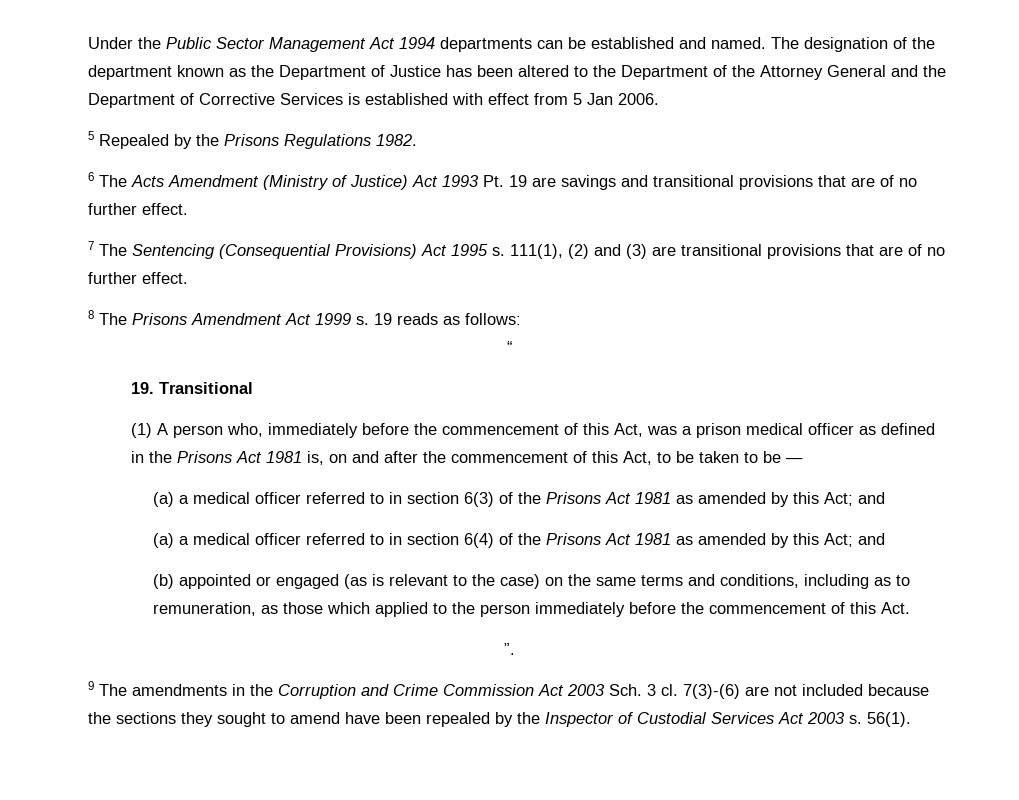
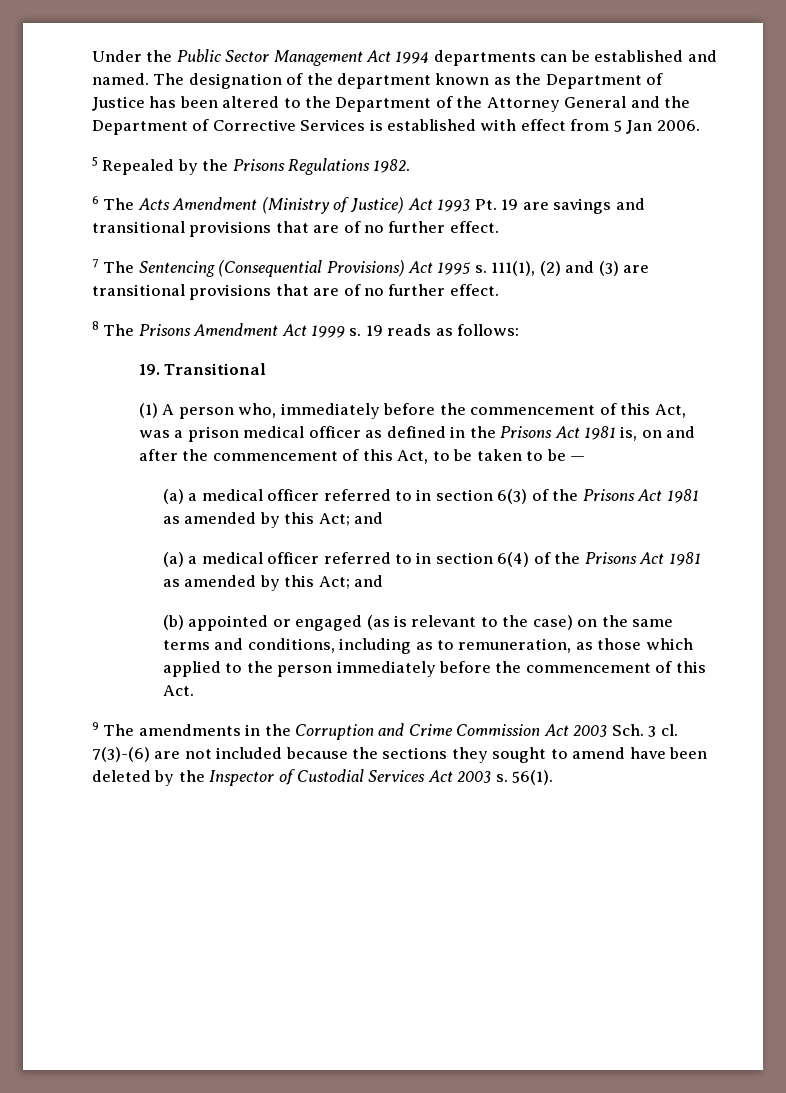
[506,341,513,353] // “ -> (520, 330) none
[504,643,515,655] // ”. -> (194, 690) none
[426,712,491,727] repealed -> [91,770,151,782] deleted

